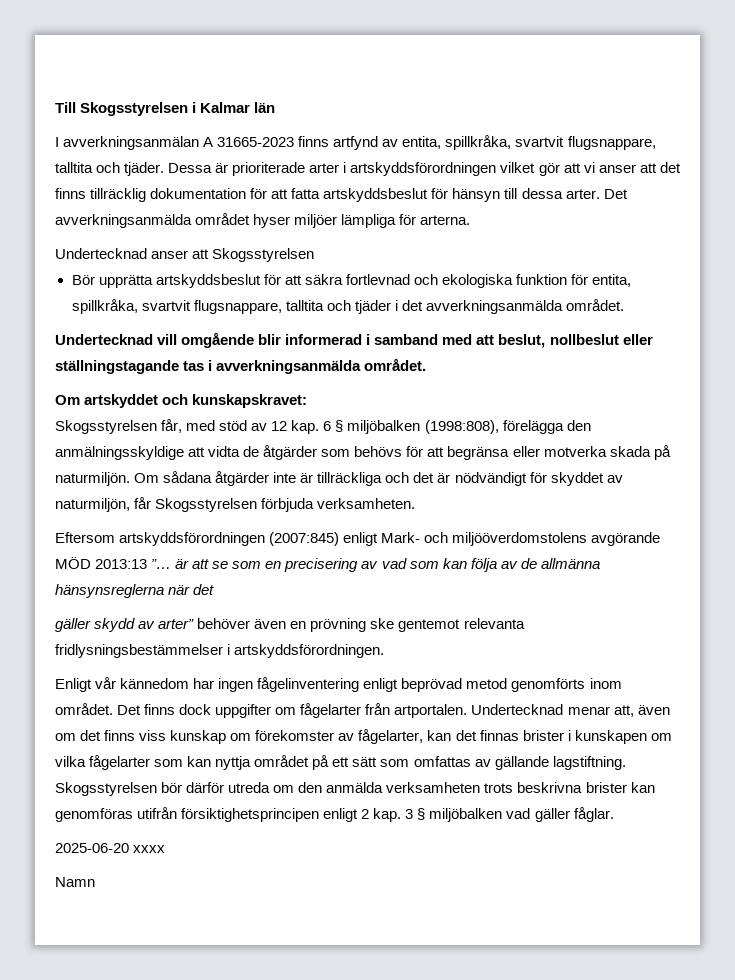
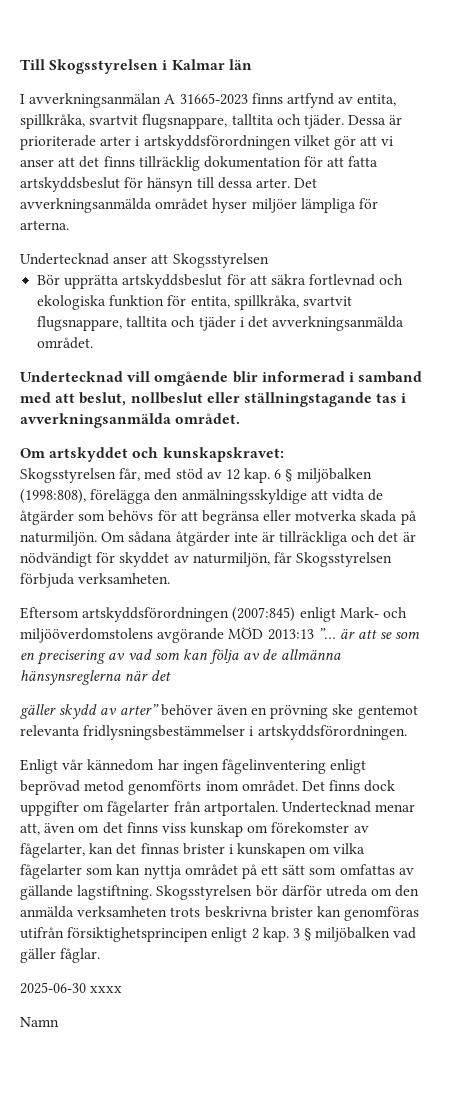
[55,843,129,853] 2025-06-20 -> [20,982,86,994] 2025-06-30

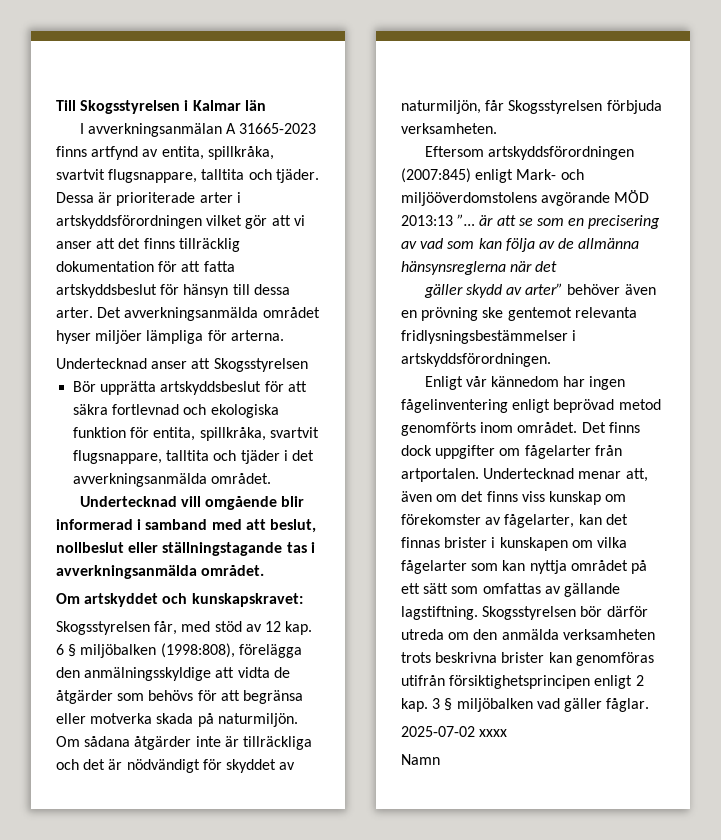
[20,982,86,994] 2025-06-30 -> [401,726,475,737] 2025-07-02

